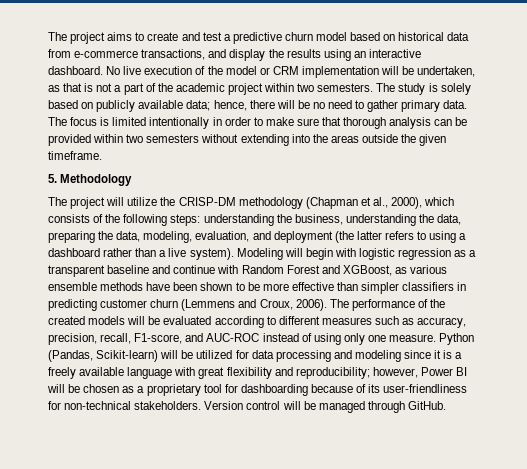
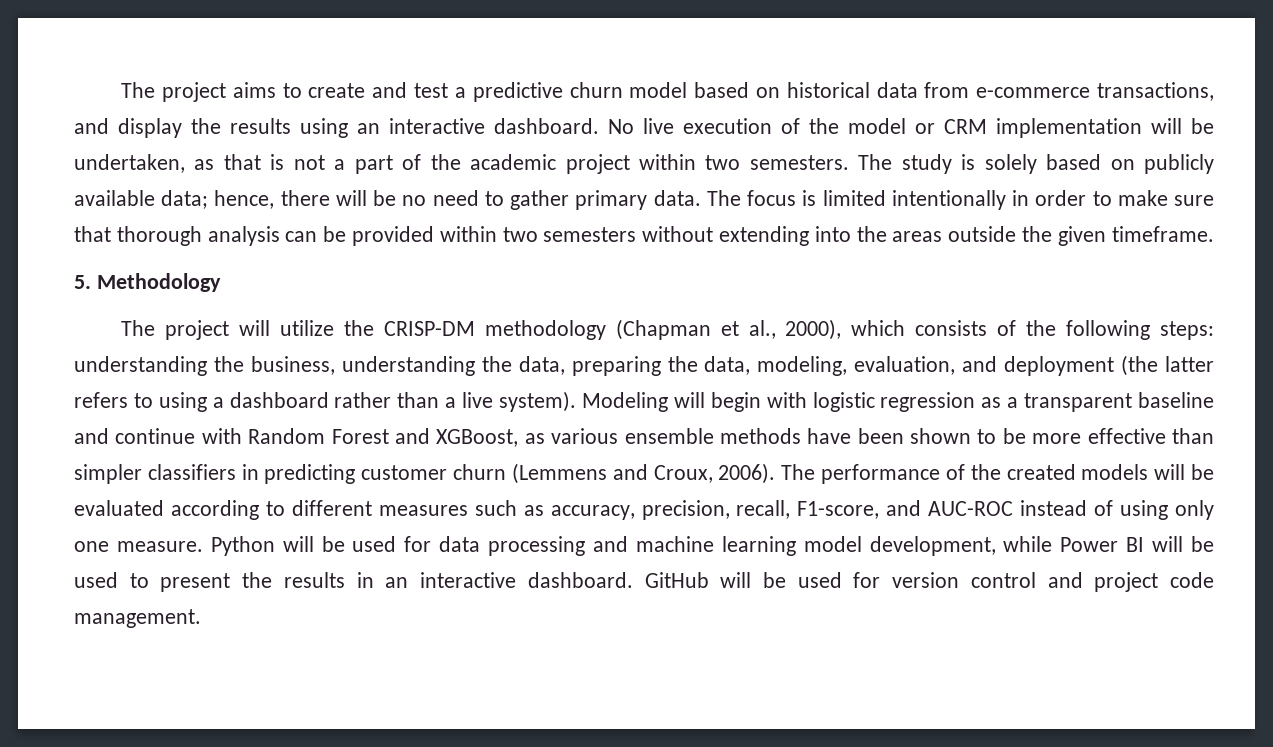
[48,350,233,362] (Pandas, Scikit-learn) will be utilized -> [282,536,397,552] will be used
[354,350,463,362] [48,367,468,379] [47,384,468,396] [48,401,446,413] modeling since it is a freely available language with great flexibility and reproducibility; however, Power BI will be chosen as a proprietary tool for dashboarding because of its user-friendliness for non-technical stakeholders. Version control will be managed through GitHub. -> [635,536,1215,556] [74,572,1214,592] [74,609,201,628] machine learning model development, while Power BI will be used to present the results in an interactive dashboard. GitHub will be used for version control and project code management.

